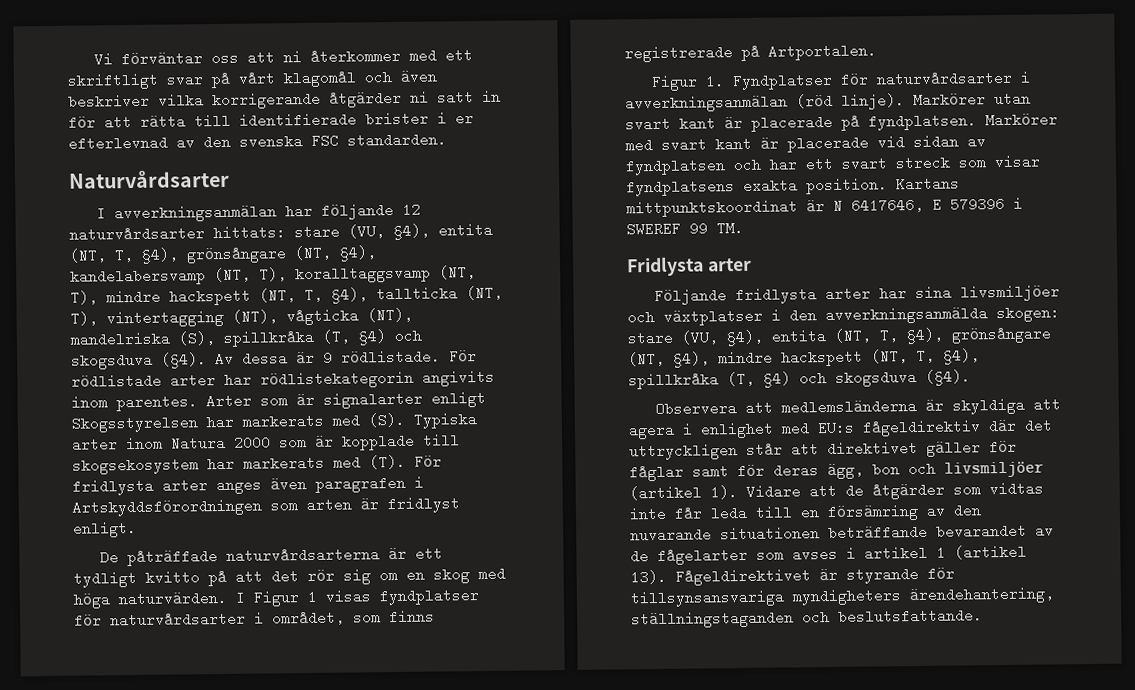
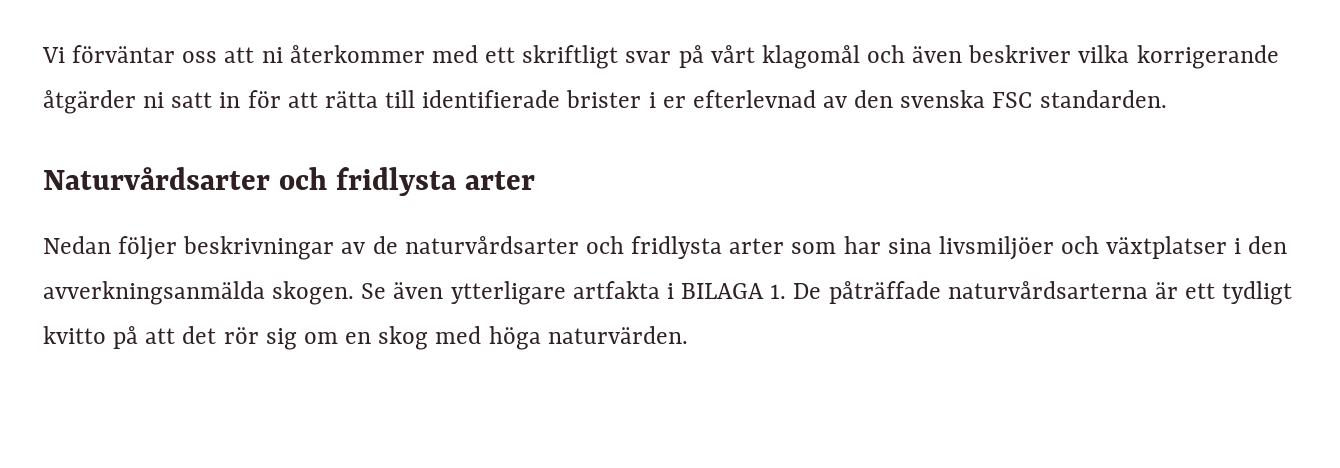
[96,202,422,223] [69,222,493,242] [69,245,377,264] [70,265,476,286] [70,285,503,306] [70,307,413,328] [70,328,422,347] [71,349,477,370] [71,369,495,389] [71,390,486,412] [71,412,477,433] [72,433,460,452] [72,454,442,475] [72,475,424,496] [72,496,460,517] [73,520,137,538] // I avverkningsanmälan har följande 12 naturvårdsarter hittats: stare (VU, §4), entita (NT, T, §4), grönsångare (NT, §4), kandelabersvamp (NT, T), koralltaggsvamp (NT, T), mindre hackspett (NT, T, §4), tallticka (NT, T), vintertagging (NT), vågticka (NT), mandelriska (S), spillkråka (T, §4) och skogsduva (§4). Av dessa är 9 rödlistade. För rödlistade arter har rödlistekategorin angivits inom parentes. Arter som är signalarter enligt Skogsstyrelsen har markerats med (S). Typiska arter inom Natura 2000 som är kopplade till skogsekosystem har markerats med (T). För fridlysta arter anges även paragrafen i Artskyddsförordningen som arten är fridlyst enligt. // -> [279,167,536,196] [43,236,1288,260] [43,281,787,305] och fridlysta arter // Nedan följer beskrivningar av de naturvårdsarter och fridlysta arter som har sina livsmiljöer och växtplatser i den avverkningsanmälda skogen. Se även ytterligare artfakta i BILAGA 1.
[235,588,479,607] [74,609,435,628] [624,43,877,63] [651,70,1032,92] [625,91,1031,113] [625,112,1058,132] [625,134,986,153] [625,154,1040,176] [626,176,960,197] [626,196,1023,218] [626,220,744,237] [626,256,752,277] [654,284,1061,305] [627,305,1060,326] [627,326,1052,347] [628,348,980,368] [628,369,971,390] [655,397,1062,416] [628,418,1053,440] [629,439,1017,461] [629,461,1044,482] [629,481,1044,501] [629,503,982,522] [630,523,1054,543] [630,544,1027,565] [630,566,955,586] [630,586,1054,608] [631,608,983,629] I Figur 1 visas fyndplatser för naturvårdsarter i området, som finns registrerade på Artportalen. // Figur 1. Fyndplatser för naturvårdsarter i avverkningsanmälan (röd linje). Markörer utan svart kant är placerade på fyndplatsen. Markörer med svart kant är placerade vid sidan av fyndplatsen och har ett svart streck som visar fyndplatsens exakta position. Kartans mittpunktskoordinat är N 6417646, E 579396 i SWEREF 99 TM. // Fridlysta arter // Följande fridlysta arter har sina livsmiljöer och växtplatser i den avverkningsanmälda skogen: stare (VU, §4), entita (NT, T, §4), grönsångare (NT, §4), mindre hackspett (NT, T, §4), spillkråka (T, §4) och skogsduva (§4). // Observera att medlemsländerna är skyldiga att agera i enlighet med EU:s fågeldirektiv där det uttryckligen står att direktivet gäller för fåglar samt för deras ägg, bon och livsmiljöer (artikel 1). Vidare att de åtgärder som vidtas inte får leda till en försämring av den nuvarande situationen beträffande bevarandet av de fågelarter som avses i artikel 1 (artikel 13). Fågeldirektivet är styrande för tillsynsansvariga myndigheters ärendehantering, ställningstaganden och beslutsfattande. -> (688, 335) none

